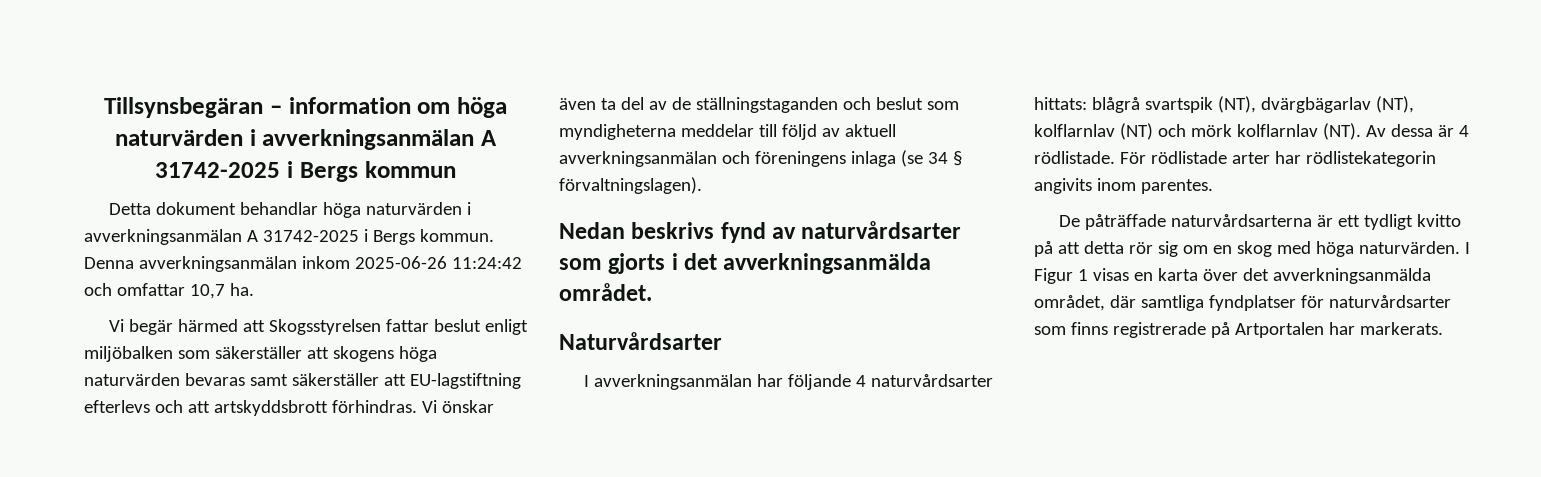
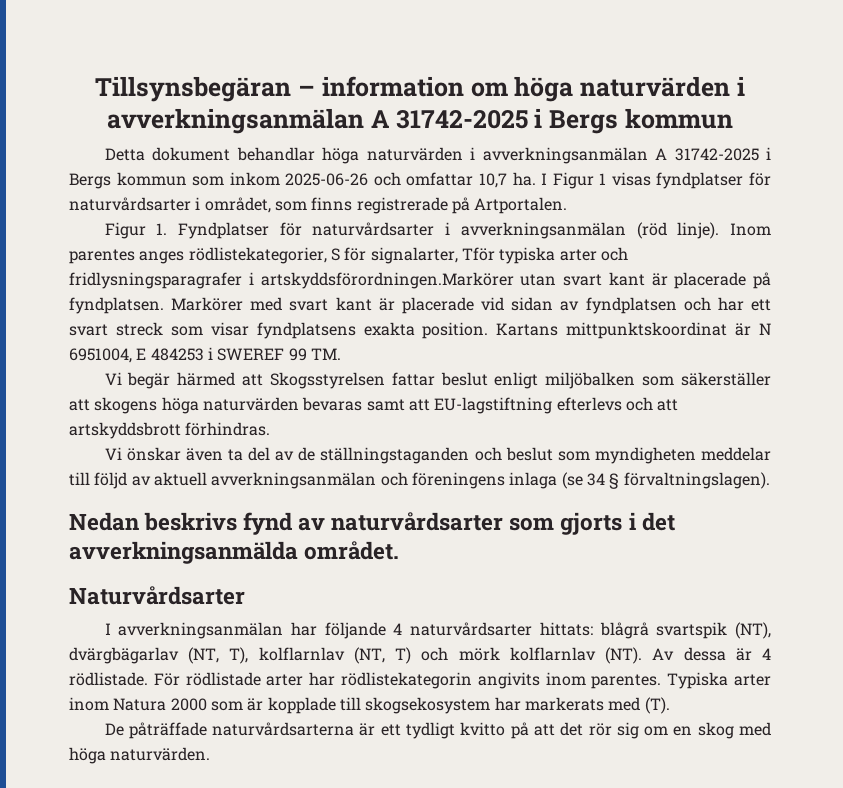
[419,229,494,242] [84,256,297,272] kommun. Denna avverkningsanmälan -> [116,172,225,186] kommun som
[451,257,522,269] 11:24:42 -> (369, 179) none
(254, 289) none -> [541,172,771,189] [69,197,568,214] [104,222,772,239] [69,247,628,264] [69,272,771,289] [69,297,771,314] [69,322,772,339] [69,347,341,363] I Figur 1 visas fyndplatser för naturvårdsarter i området, som finns registrerade på Artportalen. // Figur 1. Fyndplatser för naturvårdsarter i avverkningsanmälan (röd linje). Inom parentes anges rödlistekategorier, S för signalarter, Tför typiska arter och fridlysningsparagrafer i artskyddsförordningen.Markörer utan svart kant är placerade på fyndplatsen. Markörer med svart kant är placerade vid sidan av fyndplatsen och har ett svart streck som visar fyndplatsens exakta position. Kartans mittpunktskoordinat är N 6951004, E 484253 i SWEREF 99 TM.
[291,373,379,386] säkerställer -> (405, 405) none
(417, 406) none -> (271, 429) //
[559,124,676,140] myndigheterna -> [594,447,696,464] myndigheten
[1375,96,1414,113] [1034,123,1153,140] (NT), kolflarnlav (NT) -> [188,647,412,664] (NT, T), kolflarnlav (NT, T)
(1213, 186) none -> [667,672,771,689] [69,697,670,714] Typiska arter inom Natura 2000 som är kopplade till skogsekosystem har markerats med (T).
[1083,241,1124,254] detta -> [560,722,584,736] det
[1464,242,1470,254] [1034,268,1431,284] [1034,295,1451,311] [1034,322,1443,338] I Figur 1 visas en karta över det avverkningsanmälda området, där samtliga fyndplatser för naturvårdsarter som finns registrerade på Artportalen har markerats. -> (211, 754) none

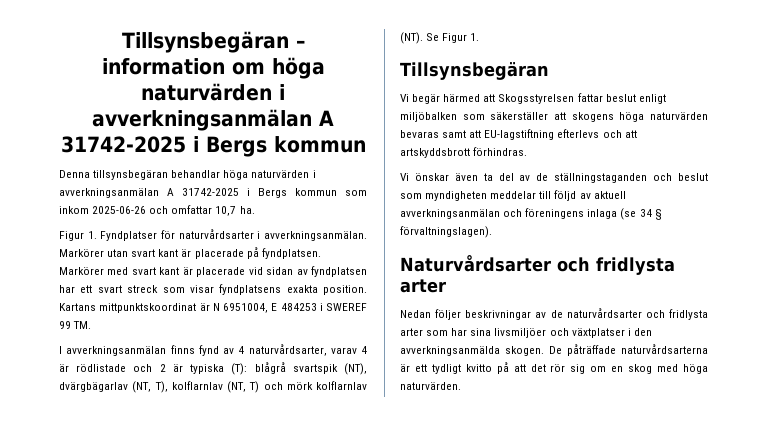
[104,147,231,161] Detta dokument -> [59,170,169,180] Denna tillsynsbegäran
[541,172,771,189] [69,197,568,214] I Figur 1 visas fyndplatser för naturvårdsarter i området, som finns registrerade på Artportalen. -> (255, 210) none
[460,222,772,239] [69,247,628,264] [69,272,514,289] avverkningsanmälan (röd linje). Inom parentes anges rödlistekategorier, S för signalarter, Tför typiska arter och fridlysningsparagrafer i artskyddsförordningen.Markörer -> [264,231,367,241] [59,249,104,257] avverkningsanmälan. Markörer
[683,297,711,311] och -> (368, 271) none
(341, 354) none -> [59,344,367,356] [59,362,368,375] [59,381,367,393] [400,32,480,44] [400,62,549,80] // I avverkningsanmälan finns fynd av 4 naturvårdsarter, varav 4 är rödlistade och 2 är typiska (T): blågrå svartspik (NT), dvärgbägarlav (NT, T), kolflarnlav (NT, T) och mörk kolflarnlav (NT). Se Figur 1. // Tillsynsbegäran
[69,512,675,535] [69,541,400,564] [69,586,245,605] [104,622,772,639] [69,647,772,664] [69,672,771,689] [69,697,670,714] Nedan beskrivs fynd av naturvårdsarter som gjorts i det avverkningsanmälda området. // Naturvårdsarter // I avverkningsanmälan har följande 4 naturvårdsarter hittats: blågrå svartspik (NT), dvärgbägarlav (NT, T), kolflarnlav (NT, T) och mörk kolflarnlav (NT). Av dessa är 4 rödlistade. För rödlistade arter har rödlistekategorin angivits inom parentes. Typiska arter inom Natura 2000 som är kopplade till skogsekosystem har markerats med (T). // -> [400,255,675,275] [400,279,446,293] [400,308,708,320] [400,328,652,338] [400,346,544,356] Naturvårdsarter och fridlysta arter // Nedan följer beskrivningar av de naturvårdsarter och fridlysta arter som har sina livsmiljöer och växtplatser i den avverkningsanmälda skogen.

